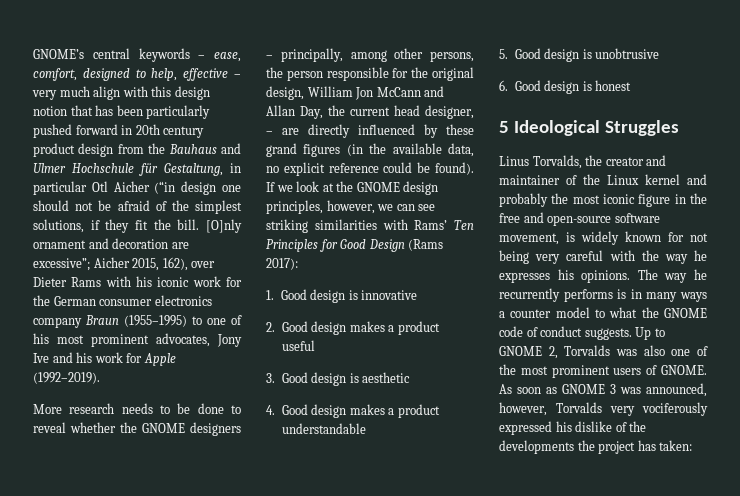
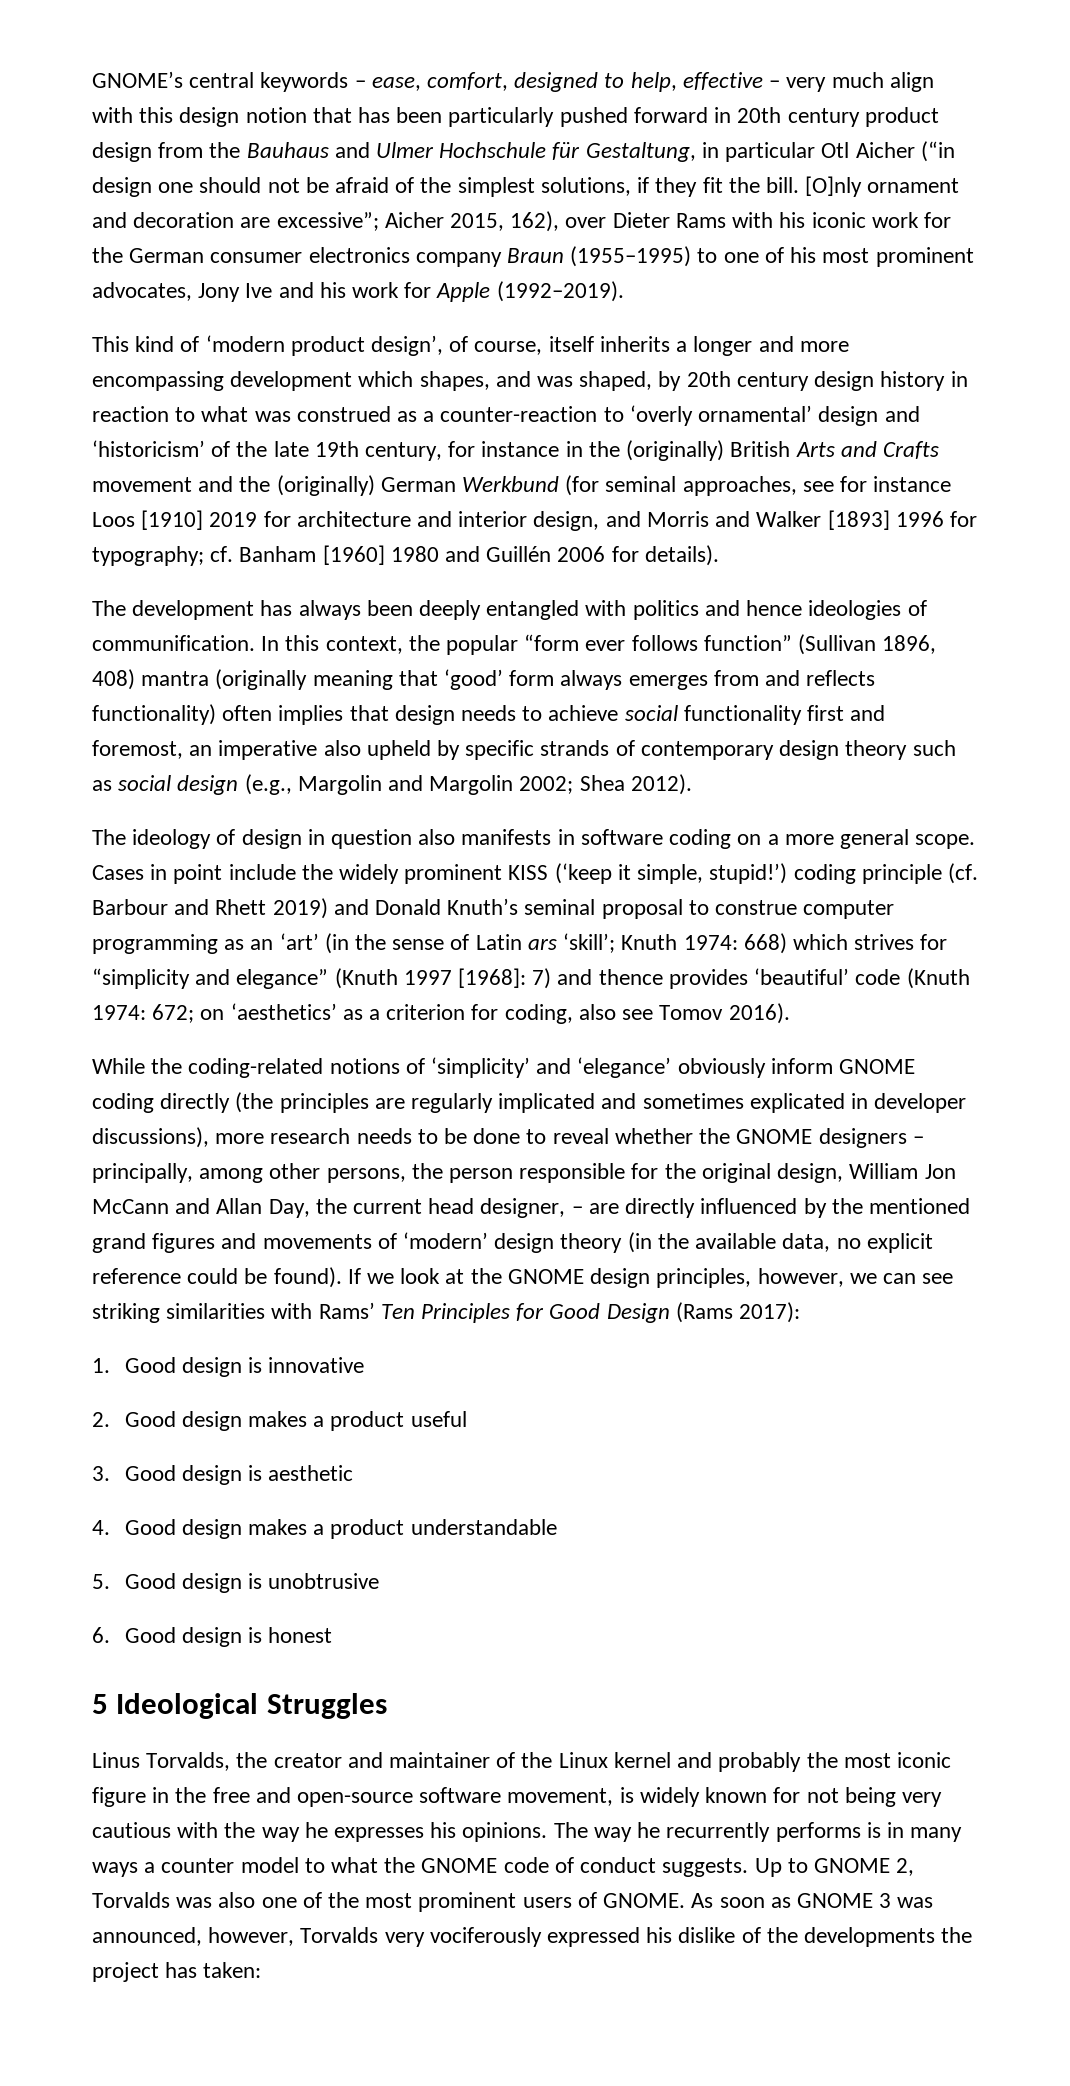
[33,404,62,414] More -> [92,335,849,356] [92,371,968,391] [92,405,920,426] [92,440,939,461] [92,475,952,496] [92,510,977,531] [92,545,719,566] [92,600,927,620] [92,634,937,655] [92,669,876,690] [92,704,886,725] [92,740,956,760] [92,774,692,795] [92,829,976,849] [92,863,978,884] [92,898,895,919] [92,933,948,954] [92,968,970,989] [92,1003,790,1024] [92,1057,916,1078] [92,1092,967,1113] [92,1127,265,1148] This kind of ‘modern product design’, of course, itself inherits a longer and more encompassing development which shapes, and was shaped, by 20th century design history in reaction to what was construed as a counter-reaction to ‘overly ornamental’ design and ‘historicism’ of the late 19th century, for instance in the (originally) British Arts and Crafts movement and the (originally) German Werkbund (for seminal approaches, see for instance Loos [1910] 2019 for architecture and interior design, and Morris and Walker [1893] 1996 for typography; cf. Banham [1960] 1980 and Guillén 2006 for details). // The development has always been deeply entangled with politics and hence ideologies of communification. In this context, the popular “form ever follows function” (Sullivan 1896, 408) mantra (originally meaning that ‘good’ form always emerges from and reflects functionality) often implies that design needs to achieve social functionality first and foremost, an imperative also upheld by specific strands of contemporary design theory such as social design (e.g., Margolin and Margolin 2002; Shea 2012). // The ideology of design in question also manifests in software coding on a more general scope. Cases in point include the widely prominent KISS (‘keep it simple, stupid!’) coding principle (cf. Barbour and Rhett 2019) and Donald Knuth’s seminal proposal to construe computer programming as an ‘art’ (in the sense of Latin ars ‘skill’; Knuth 1974: 668) which strives for “simplicity and elegance” (Knuth 1997 [1968]: 7) and thence provides ‘beautiful’ code (Knuth 1974: 672; on ‘aesthetics’ as a criterion for coding, also see Tomov 2016). // While the coding-related notions of ‘simplicity’ and ‘elegance’ obviously inform GNOME coding directly (the principles are regularly implicated and sometimes explicated in developer discussions), more
[446,124,474,135] [266,143,341,157] these grand figures -> [831,1198,970,1214] [92,1232,623,1253] the mentioned grand figures and movements of ‘modern’ design theory
[566,250,604,261] careful -> [92,1822,171,1838] cautious

